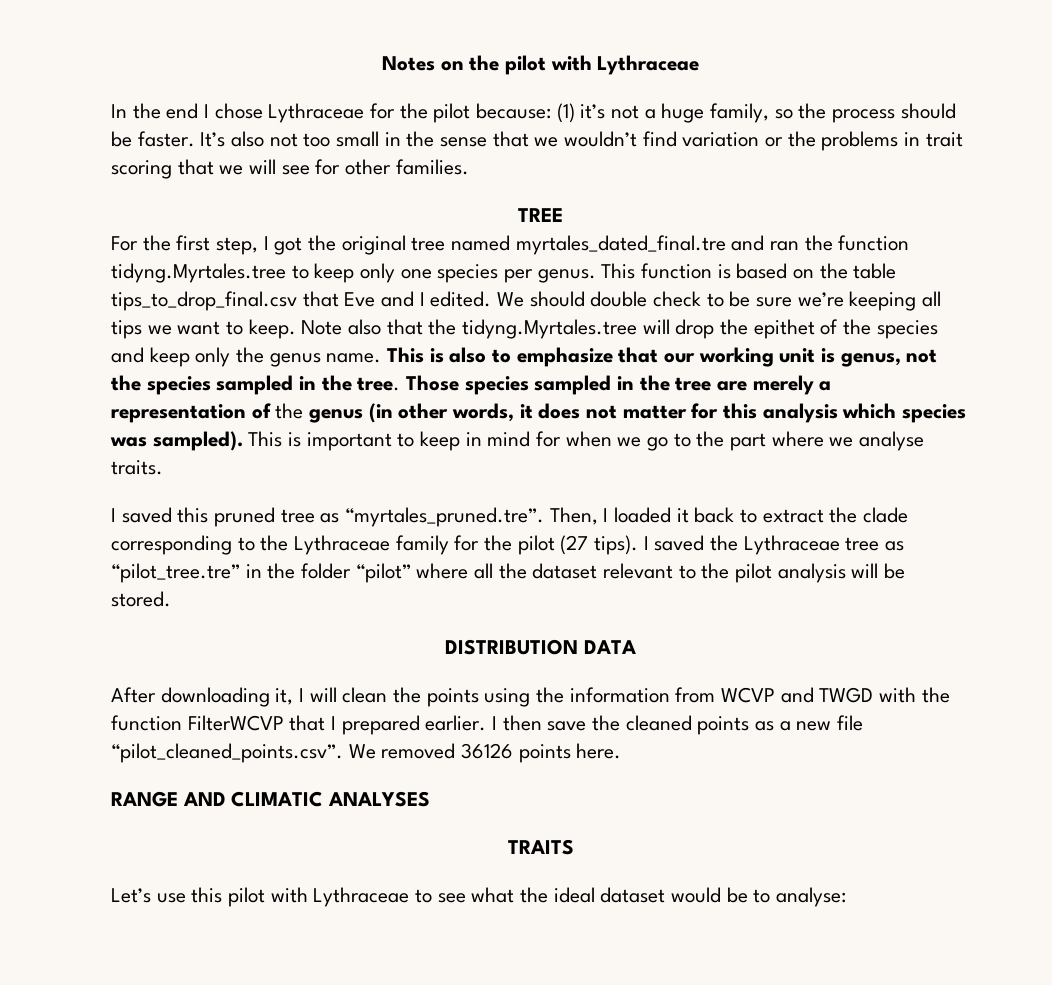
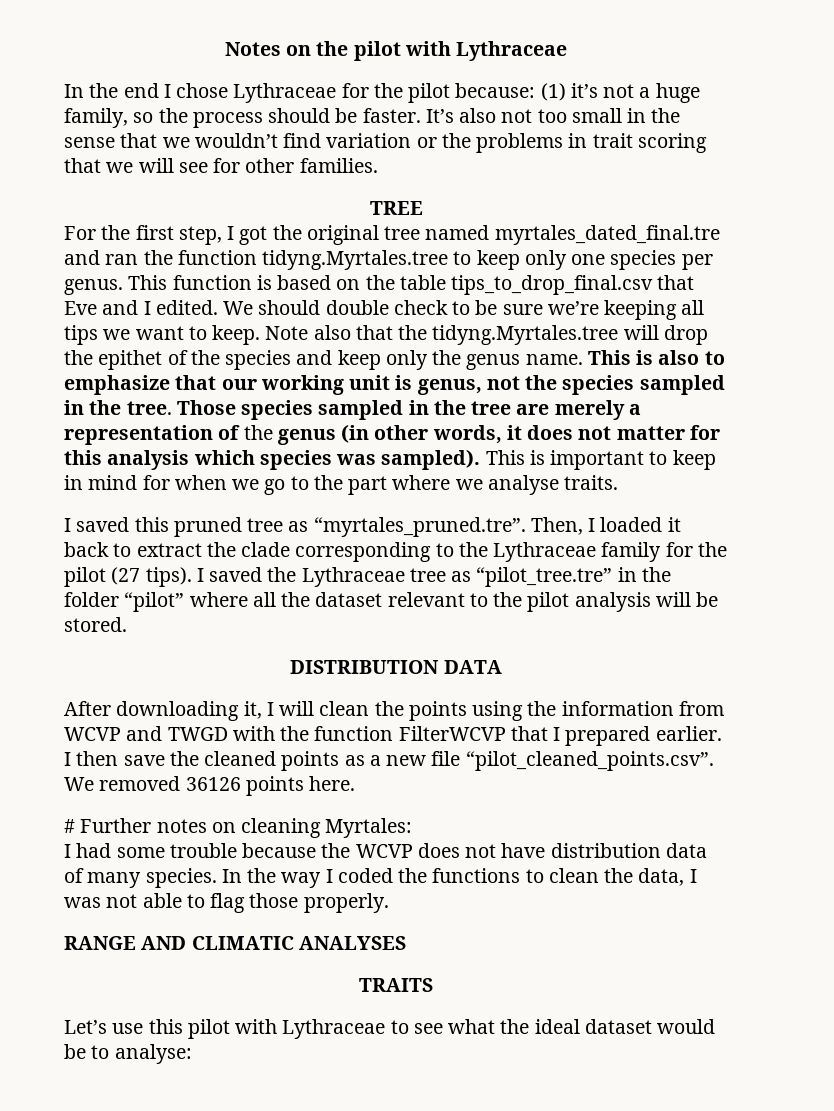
(622, 751) none -> [64,818,413,838] [64,843,707,858] [64,868,697,888] [64,893,389,913] // # Further notes on cleaning Myrtales: // I had some trouble because the WCVP does not have distribution data of many species. In the way I coded the functions to clean the data, I was not able to flag those properly.

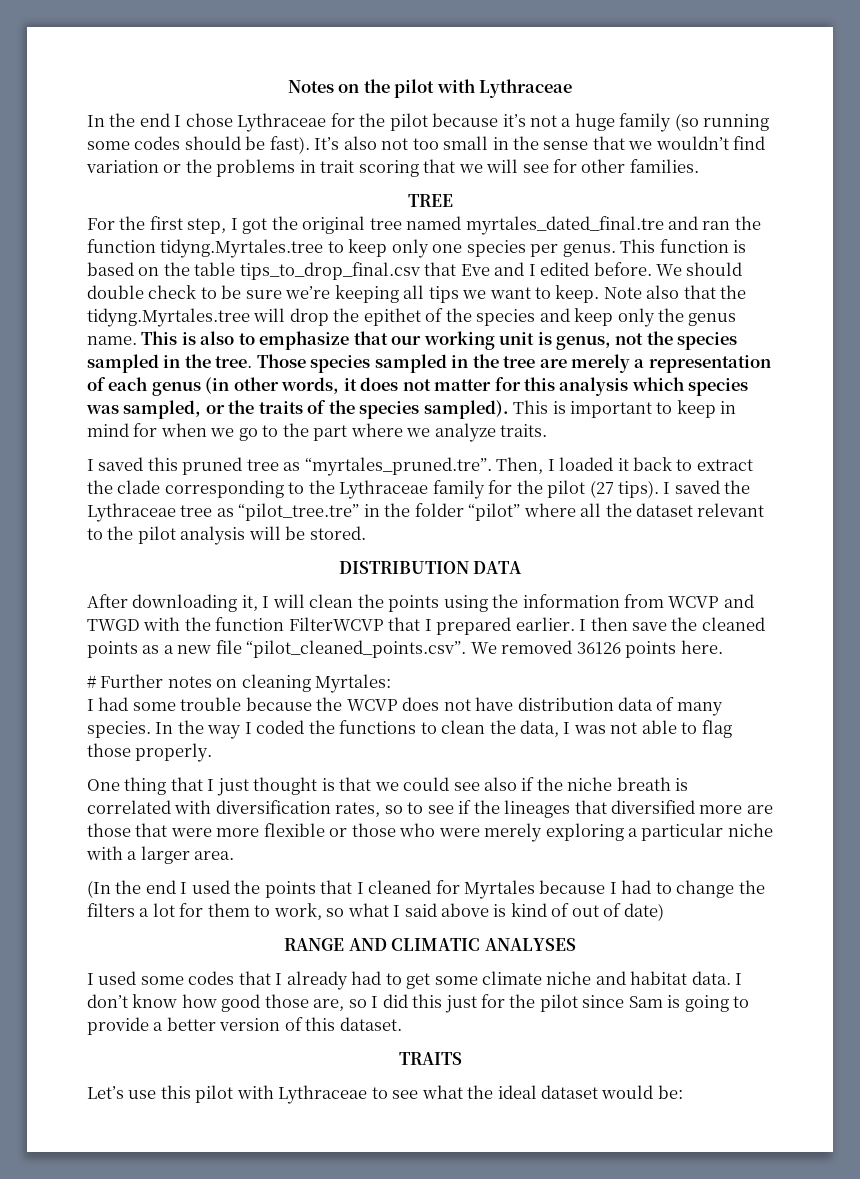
[455,83,566,101] because: (1) -> [432,113,499,127] because
[64,108,263,128] family, so the process -> [619,113,770,132] [87,136,181,150] family (so running some codes
[362,108,421,123] faster. -> [269,136,310,154] fast).
[155,300,218,315] edited. -> [540,262,652,276] edited before.
[243,425,273,440] the -> [108,377,148,391] each
(377, 459) none -> [123,400,420,419] sampled, or the traits of the species
[487,475,559,495] analyse -> [434,423,496,442] analyze
[64,936,406,950] RANGE AND CLIMATIC ANALYSES -> [87,777,689,796] [87,800,773,818] [87,823,773,842] [86,846,235,864] [87,880,765,899] [87,903,664,921] [284,938,576,951] [87,971,743,990] [87,994,750,1013] [87,1017,402,1035] One thing that I just thought is that we could see also if the niche breath is correlated with diversification rates, so to see if the lineages that diversified more are those that were more flexible or those who were merely exploring a particular niche with a larger area. // (In the end I used the points that I cleaned for Myrtales because I had to change the filters a lot for them to work, so what I said above is kind of out of date) // RANGE AND CLIMATIC ANALYSES // I used some codes that I already had to get some climate niche and habitat data. I don’t know how good those are, so I did this just for the pilot since Sam is going to provide a better version of this dataset.
[64,1044,192,1064] be to analyse: -> [657,1085,683,1099] be:

